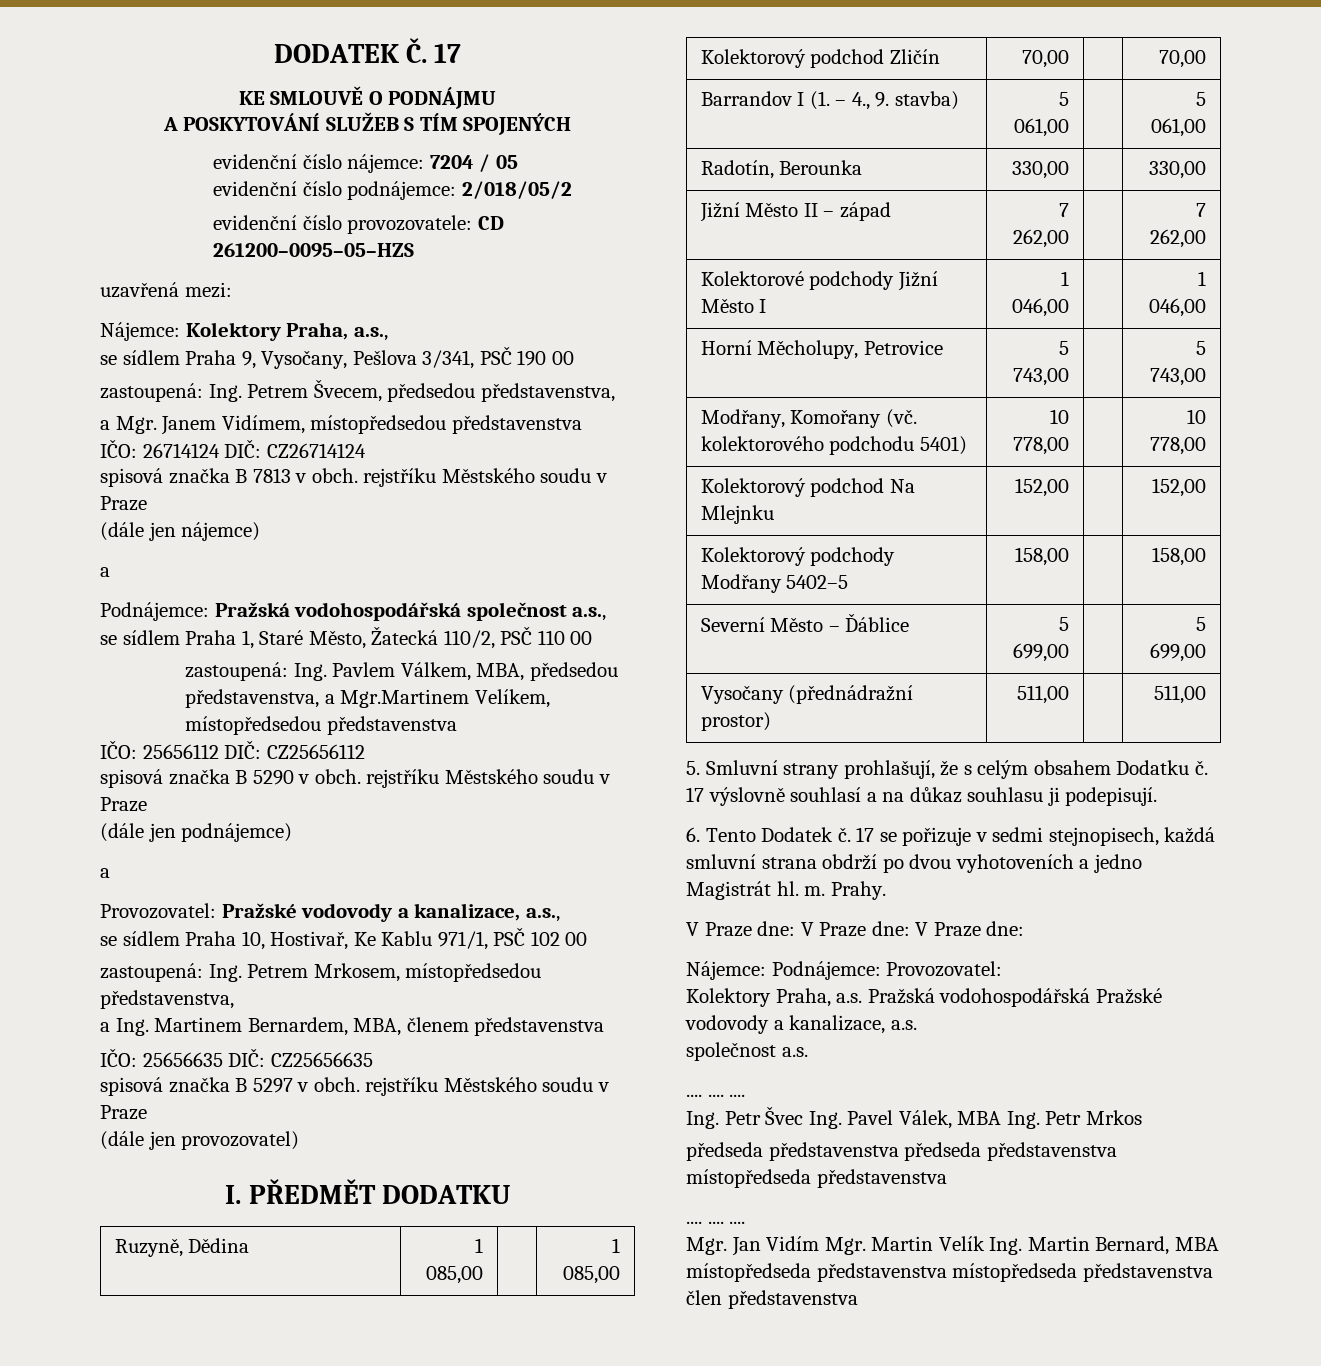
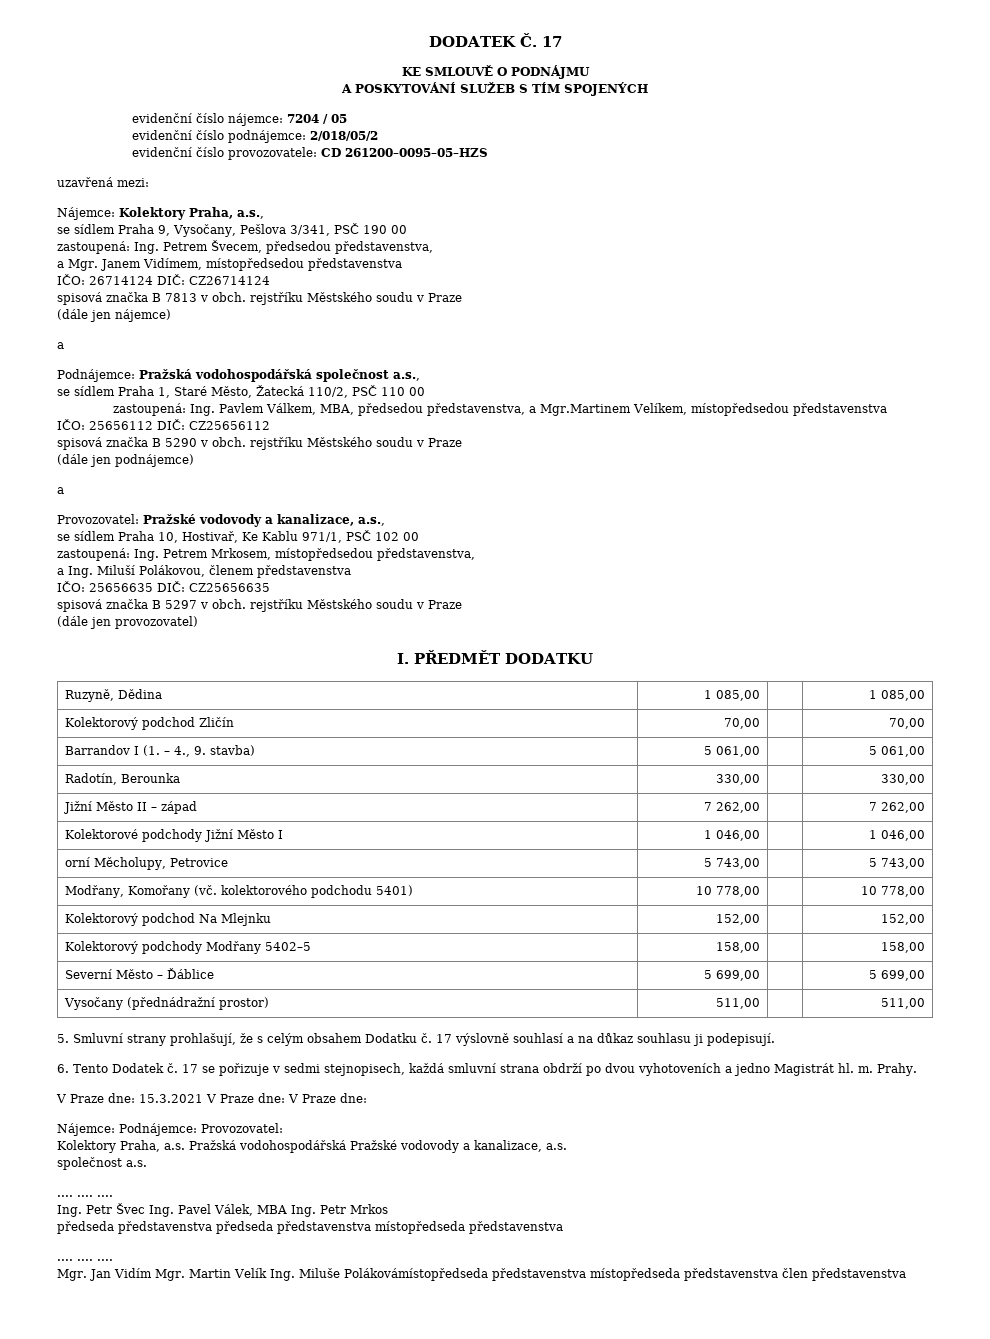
[154,1017,402,1036] Martinem Bernardem, MBA, -> [97,565,205,577] Miluší Polákovou,
[700,340,752,355] Horní -> [65,857,91,867] orní
(796, 928) none -> [139,1094,203,1103] 15.3.2021
[1027,1236,1219,1255] [686,1263,811,1282] Martin Bernard, MBA místopředseda -> [298,1268,488,1281] Miluše Polákovámístopředseda

